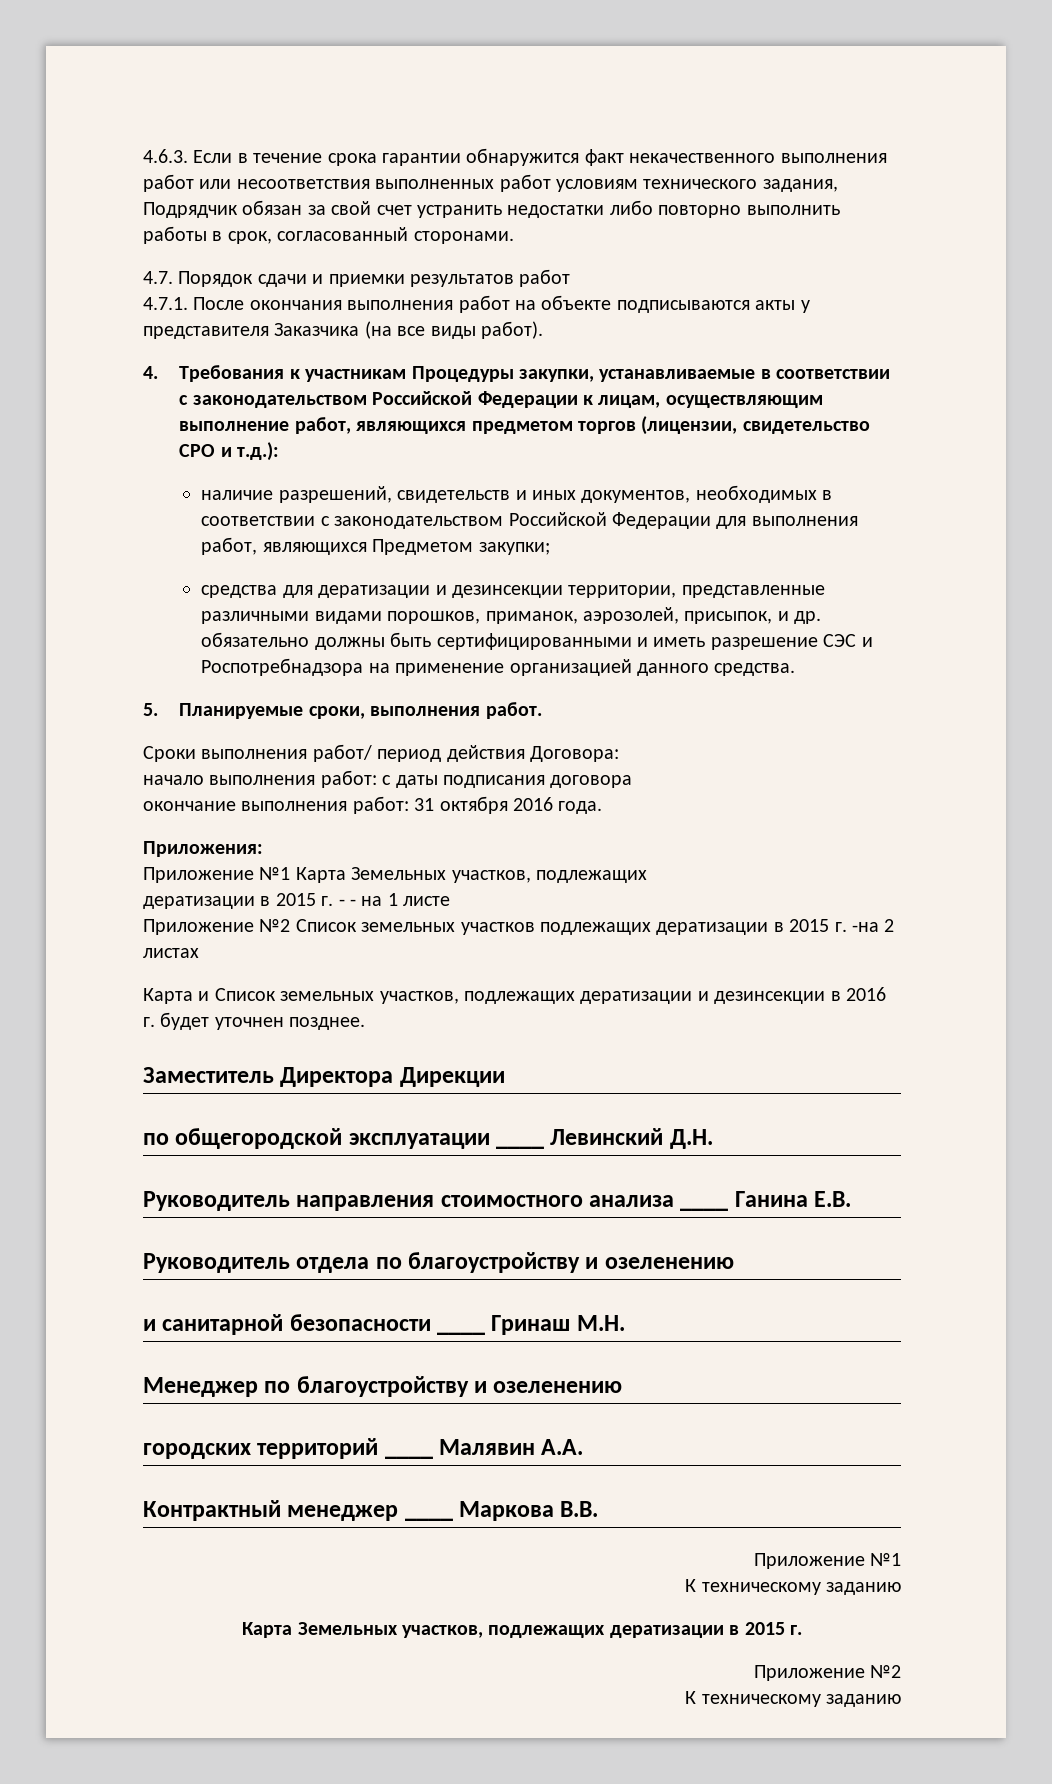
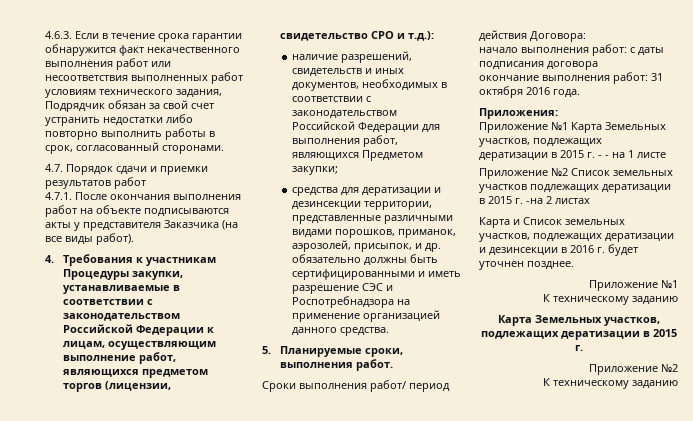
[143,1067,505,1087] [143,1128,545,1149] [550,1128,713,1149] [143,1191,675,1211] [680,1207,729,1211] [734,1191,852,1207] [143,1252,734,1273] [143,1314,431,1335] [437,1315,625,1335] [143,1376,623,1397] [143,1438,433,1459] [439,1439,584,1455] [143,1500,599,1521] // Заместитель Директора Дирекции // по общегородской эксплуатации ____ Левинский Д.Н. // Руководитель направления стоимостного анализа ____ Ганина Е.В. // Руководитель отдела по благоустройству и озеленению // и санитарной безопасности ____ Гринаш М.Н. // Менеджер по благоустройству и озеленению // городских территорий ____ Малявин А.А. // Контрактный менеджер ____ Маркова В.В. -> (574, 265) none

